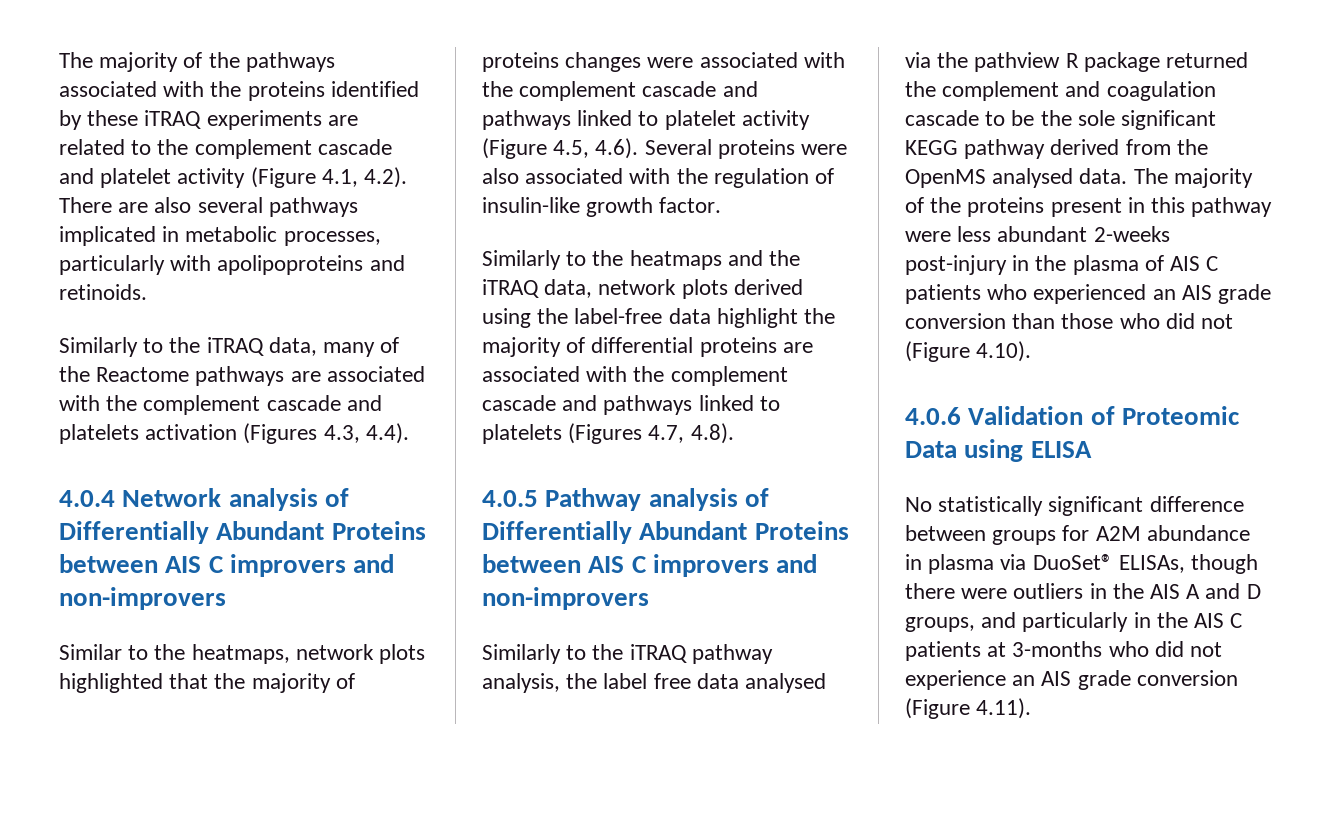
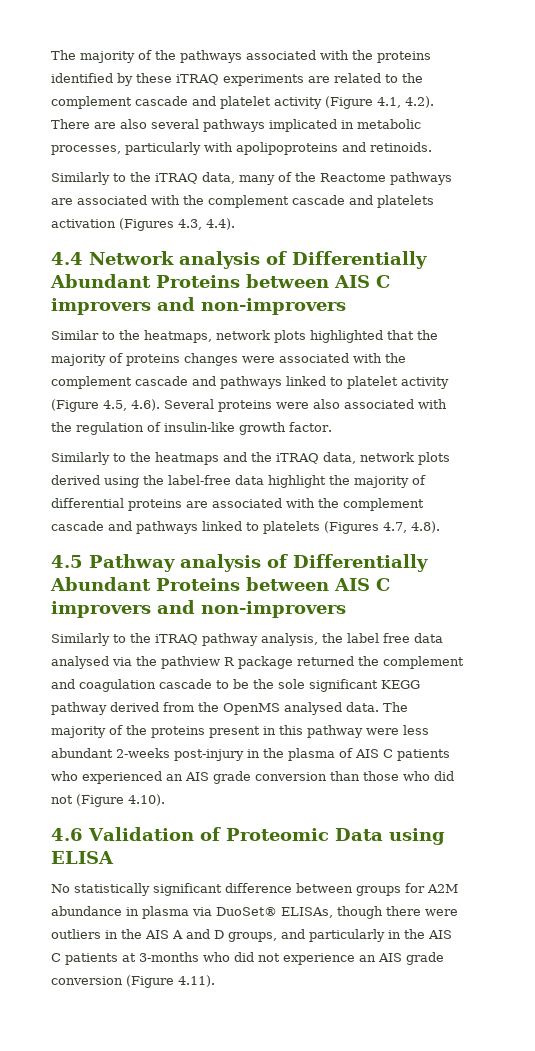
[59,490,115,507] 4.0.4 -> [51,252,83,265] 4.4
[482,490,538,507] 4.0.5 -> [51,555,83,568] 4.5
[905,407,961,425] 4.0.6 -> [51,828,83,841] 4.6

